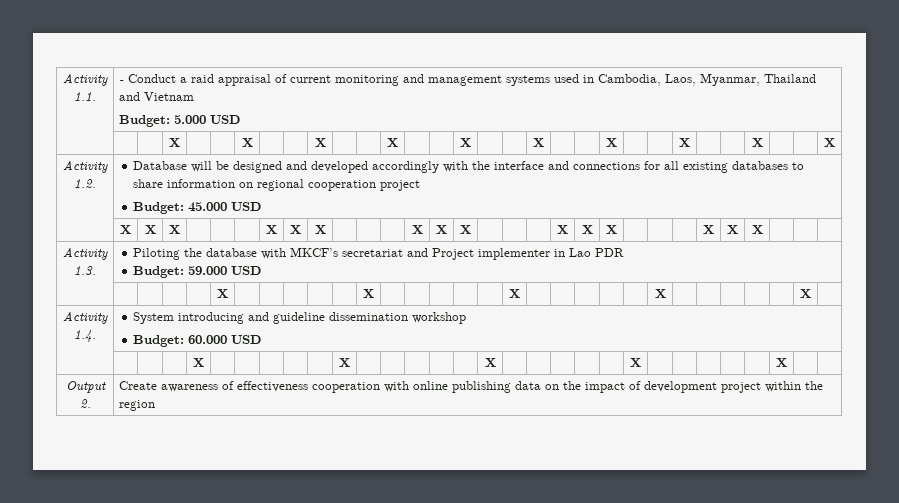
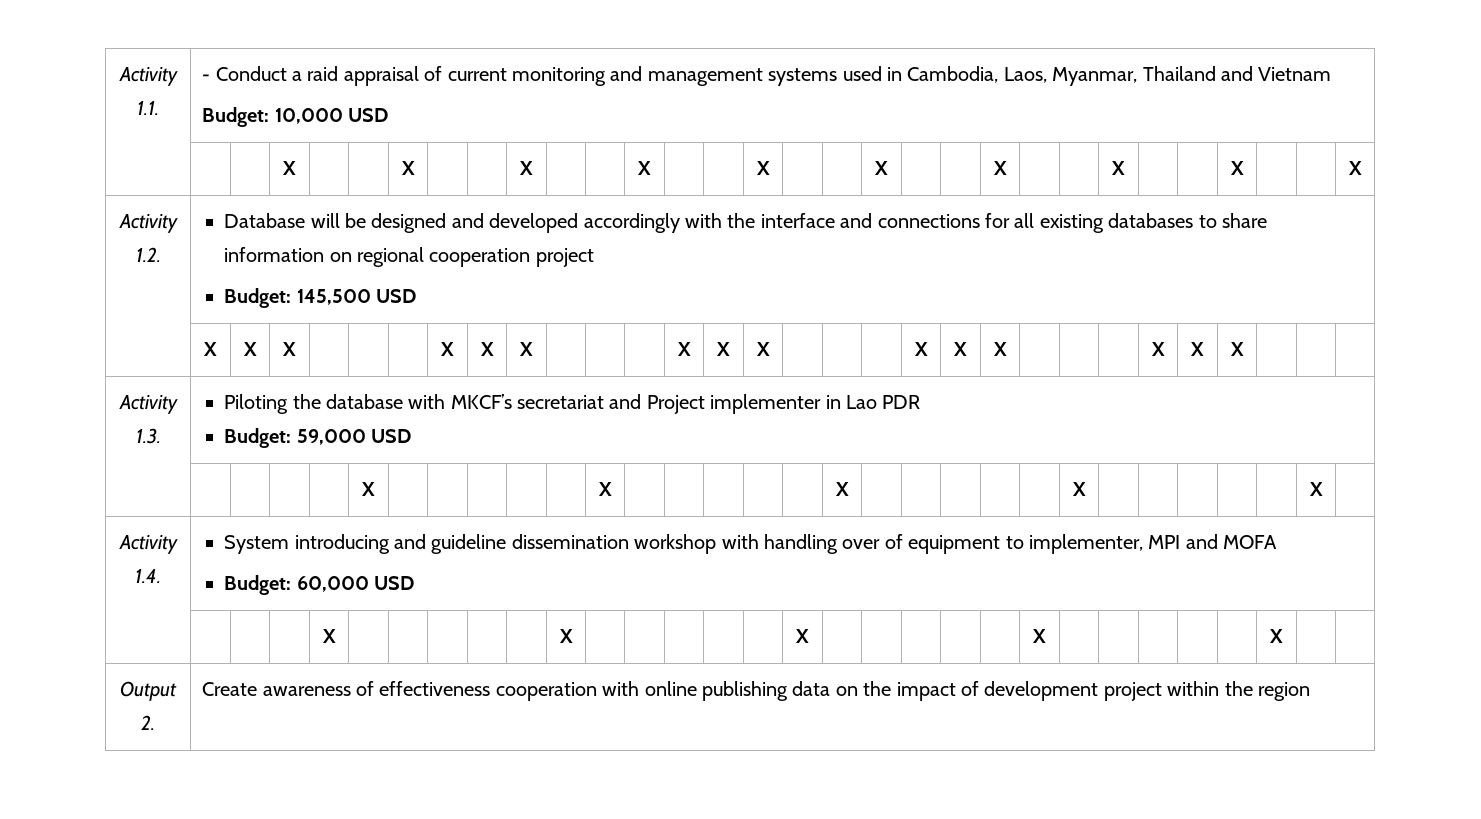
[174,115,207,124] 5.000 -> [274,108,343,124] 10,000
[188,202,228,212] 45.000 -> [296,289,371,305] 145,500
[188,266,228,275] 59.000 -> [296,429,366,445] 59,000
[133,335,228,347] // Budget: 60.000 -> [721,534,1278,554] [224,575,369,595] with handling over of equipment to implementer, MPI and MOFA // Budget: 60,000

